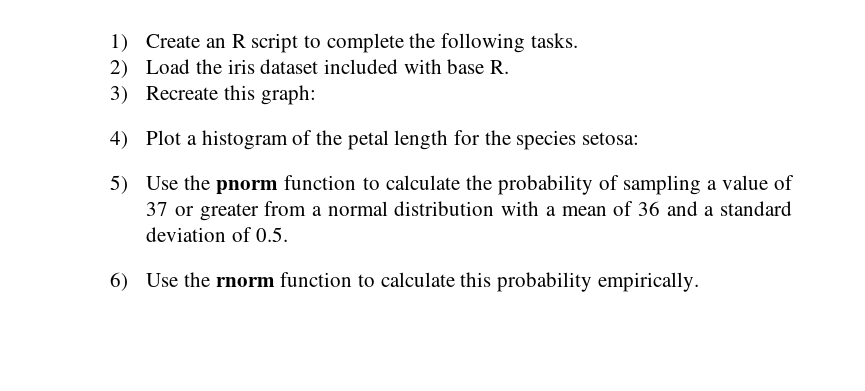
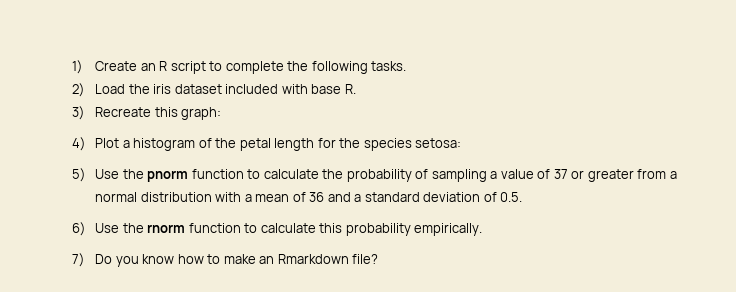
(699, 282) none -> [71,253,379,267] // 7) Do you know how to make an Rmarkdown file?

